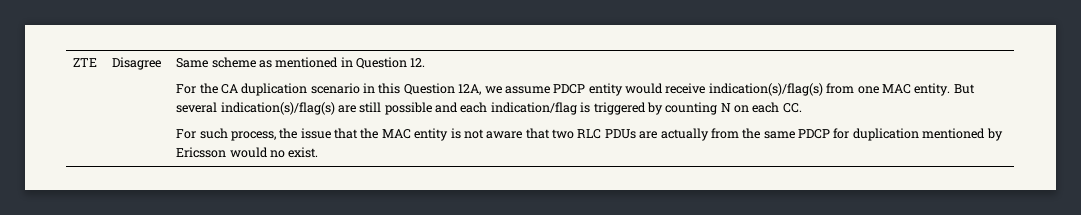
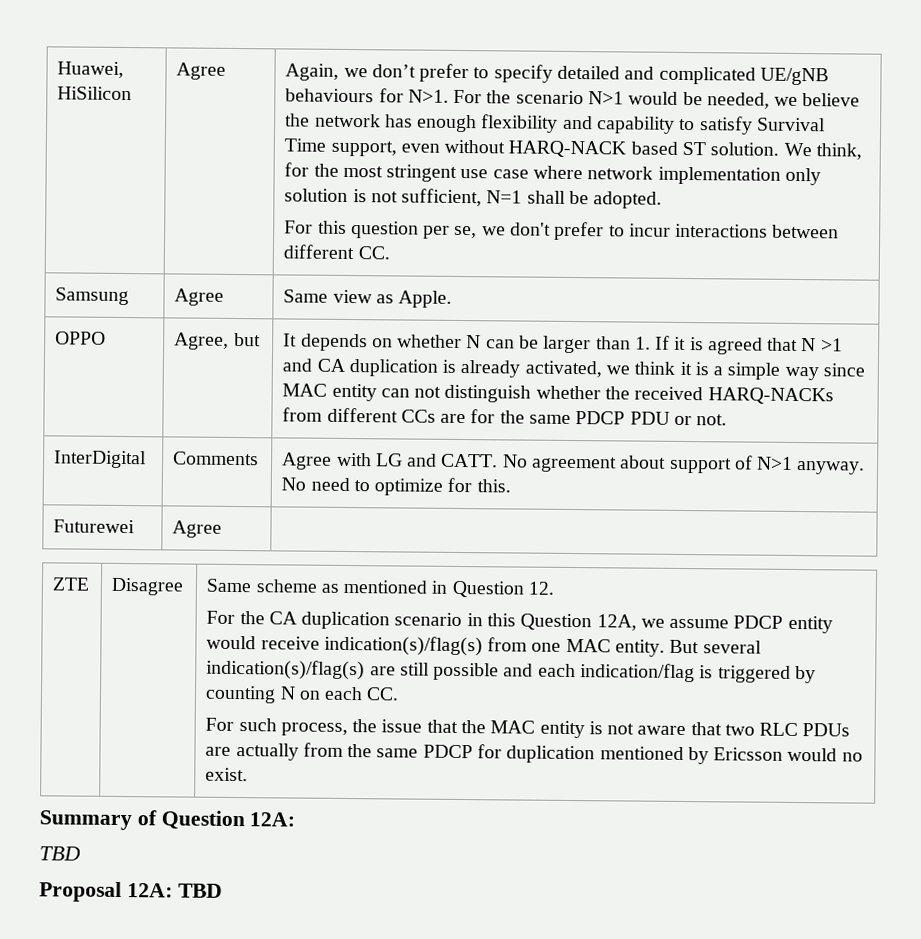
(73, 62) none -> [57,61,125,78] [57,86,133,101] [176,62,227,80] [285,63,829,86] [285,88,861,109] [285,113,826,135] [284,138,862,160] [284,162,821,186] [284,188,663,209] [284,220,840,241] [283,244,390,260] [55,287,130,306] [174,288,225,306] [283,289,453,308] [55,331,107,345] [174,332,261,350] [283,333,843,355] [282,358,865,381] [282,383,834,405] [282,407,728,426] [54,450,148,469] [173,451,260,466] [281,452,866,475] [281,477,511,496] [53,519,136,534] [172,520,223,538] Huawei, HiSilicon | Agree | Again, we don’t prefer to specify detailed and complicated UE/gNB behaviours for N>1. For the scenario N>1 would be needed, we believe the network has enough flexibility and capability to satisfy Survival Time support, even without HARQ-NACK based ST solution. We think, for the most stringent use case where network implementation only solution is not sufficient, N=1 shall be adopted. // For this question per se, we don't prefer to incur interactions between different CC. // Samsung | Agree | Same view as Apple. // OPPO | Agree, but | It depends on whether N can be larger than 1. If it is agreed that N >1 and CA duplication is already activated, we think it is a simple way since MAC entity can not distinguish whether the received HARQ-NACKs from different CCs are for the same PDCP PDU or not. // InterDigital | Comments | Agree with LG and CATT. No agreement about support of N>1 anyway. No need to optimize for this. // Futurewei | Agree | //
(319, 152) none -> [39,810,296,831] [39,846,81,861] [39,881,223,902] // Summary of Question 12A: // TBD // Proposal 12A: TBD

